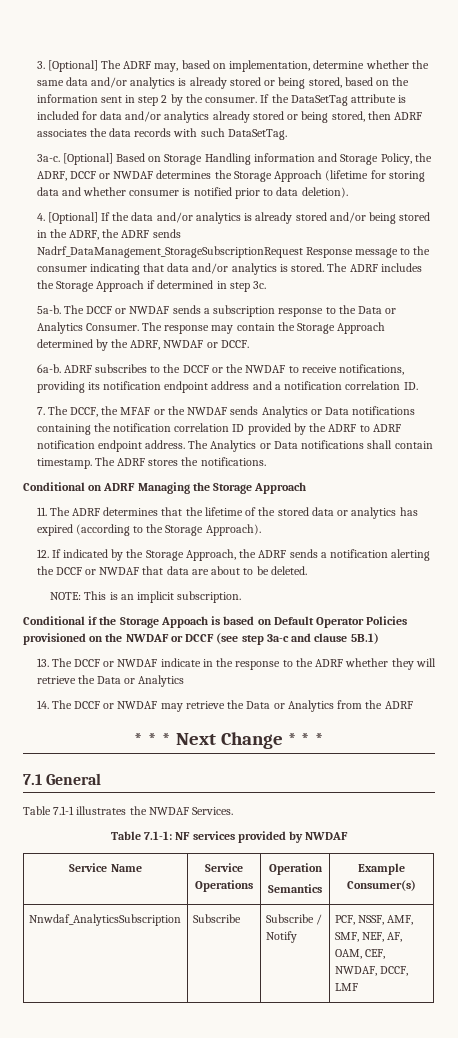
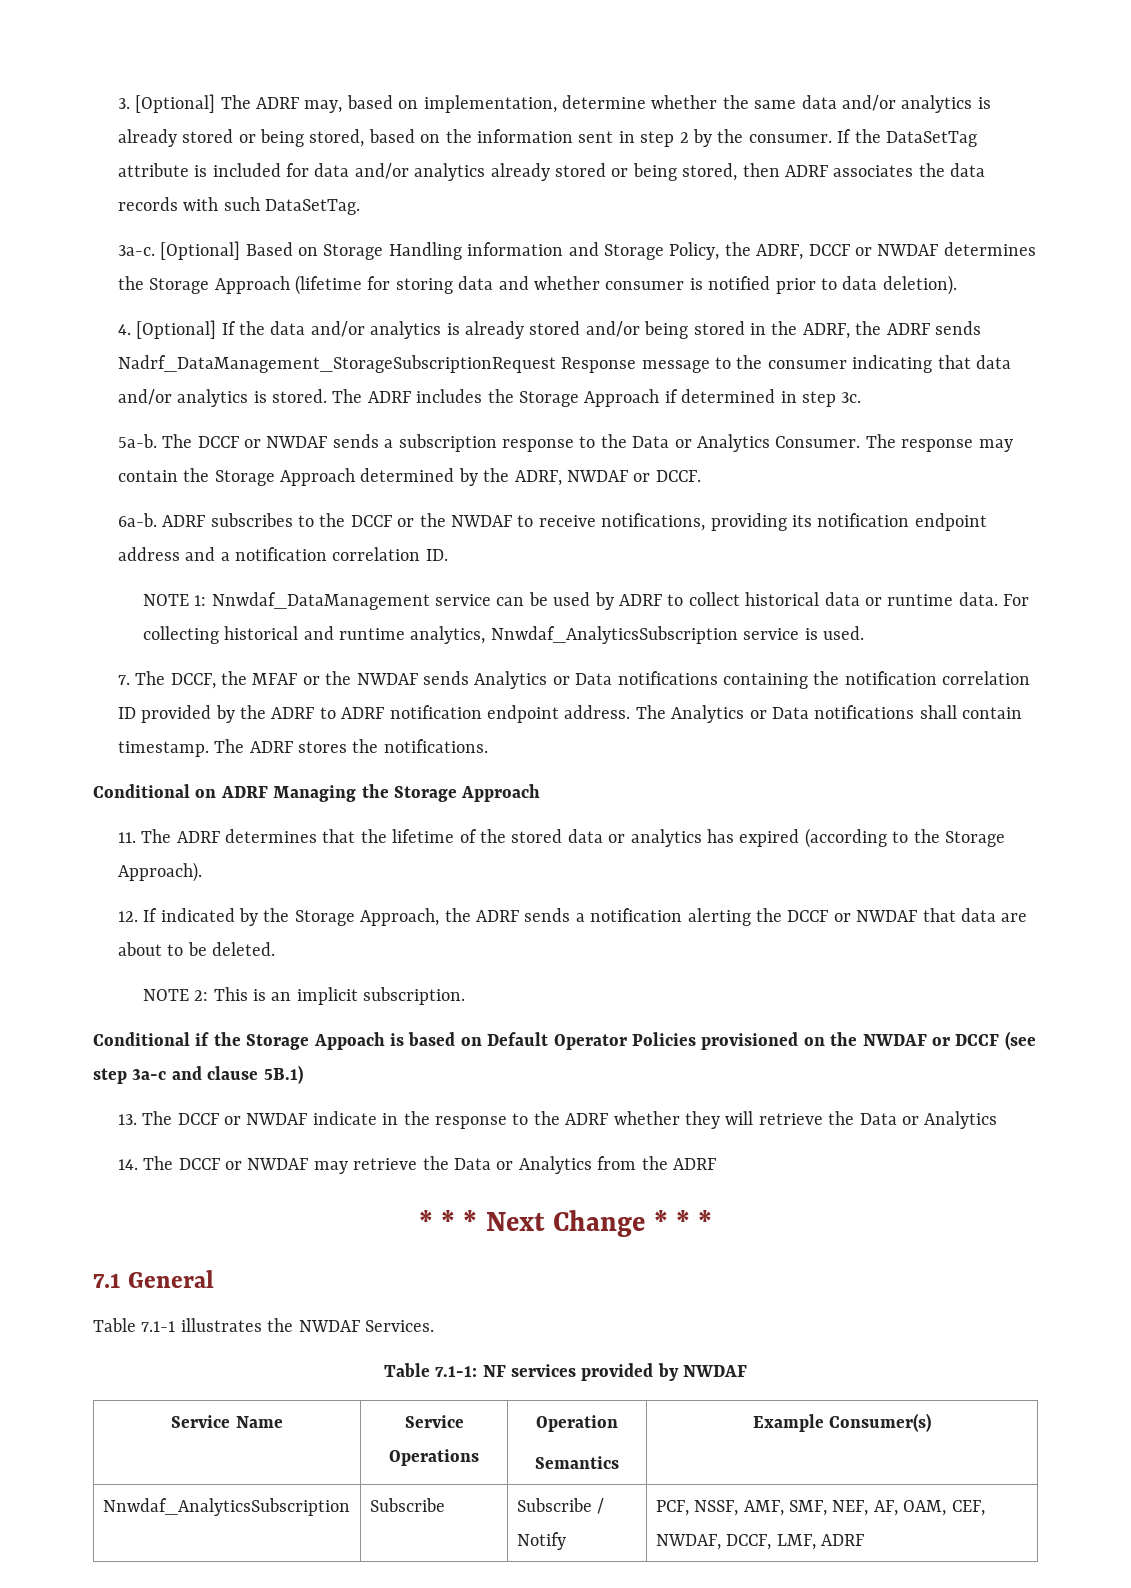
(418, 386) none -> [142,592,1030,610] [142,626,864,644] // NOTE 1: Nnwdaf_DataManagement service can be used by ADRF to collect historical data or runtime data. For collecting historical and runtime analytics, Nnwdaf_AnalyticsSubscription service is used.
[50,592,82,600] NOTE: -> [142,989,209,1001] NOTE 2:
[334,983,358,991] LMF -> [776,1534,864,1550] LMF, ADRF

